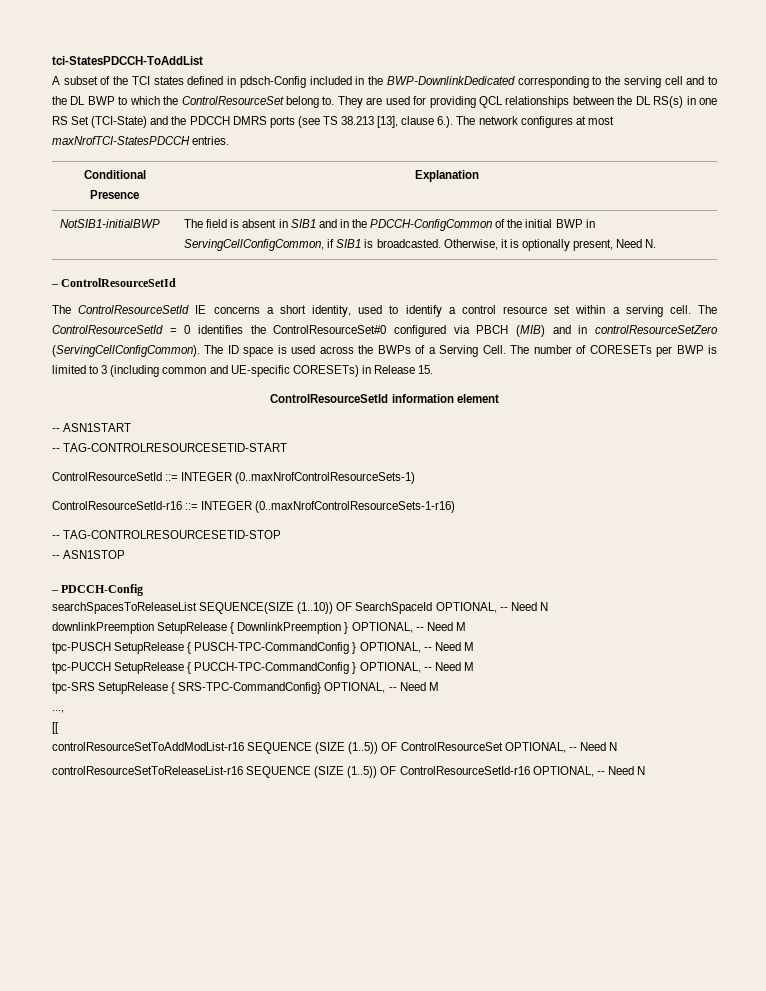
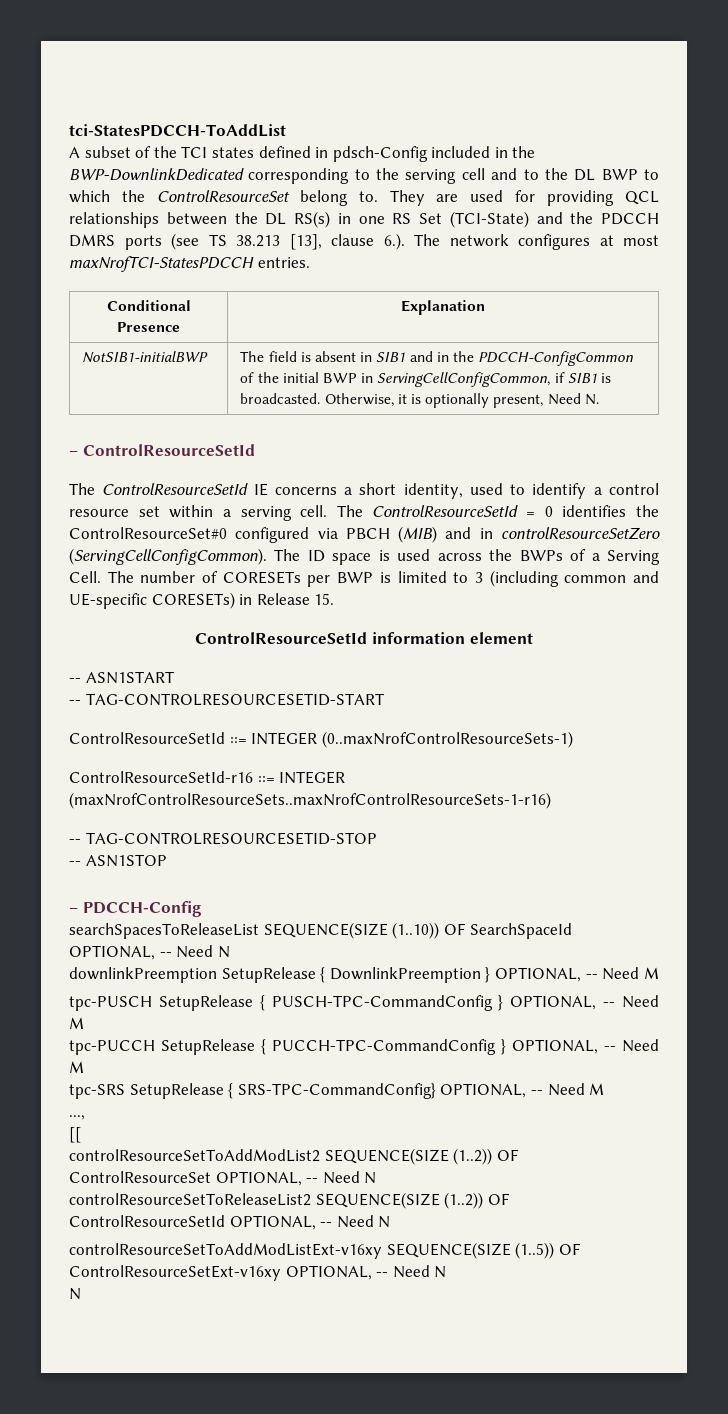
[255,501,456,513] (0..maxNrofControlResourceSets-1-r16) -> [69,792,551,809] (maxNrofControlResourceSets..maxNrofControlResourceSets-1-r16)
[52,742,379,754] controlResourceSetToAddModList-r16 SEQUENCE (SIZE (1..5)) -> [69,1148,493,1165] controlResourceSetToAddModList2 SEQUENCE(SIZE (1..2))
[52,766,634,778] controlResourceSetToReleaseList-r16 SEQUENCE (SIZE (1..5)) OF ControlResourceSetId-r16 OPTIONAL, -- Need -> [69,1192,510,1209] [69,1215,391,1230] [69,1242,581,1259] [69,1265,447,1281] controlResourceSetToReleaseList2 SEQUENCE(SIZE (1..2)) OF ControlResourceSetId OPTIONAL, -- Need N // controlResourceSetToAddModListExt-v16xy SEQUENCE(SIZE (1..5)) OF ControlResourceSetExt-v16xy OPTIONAL, -- Need N //

